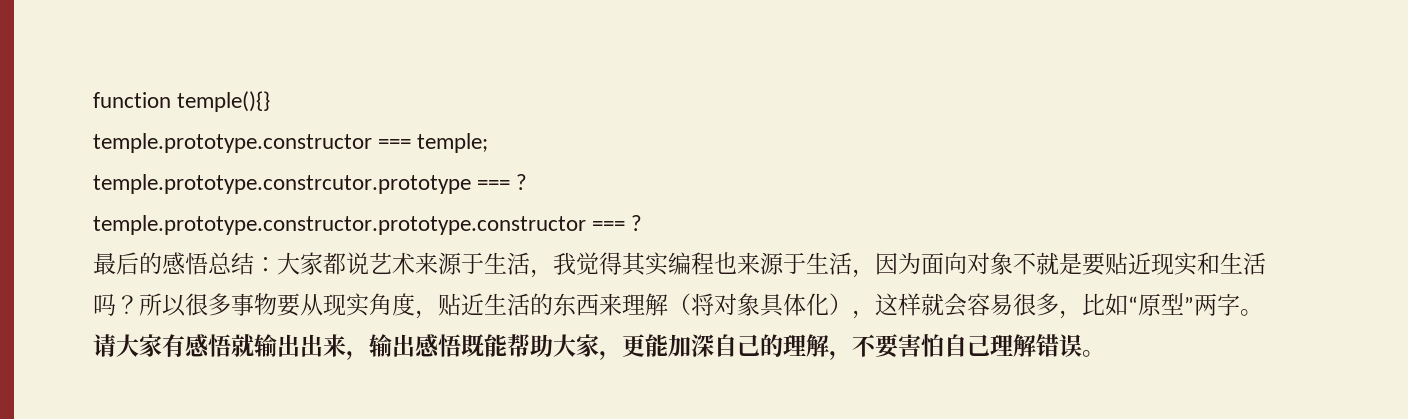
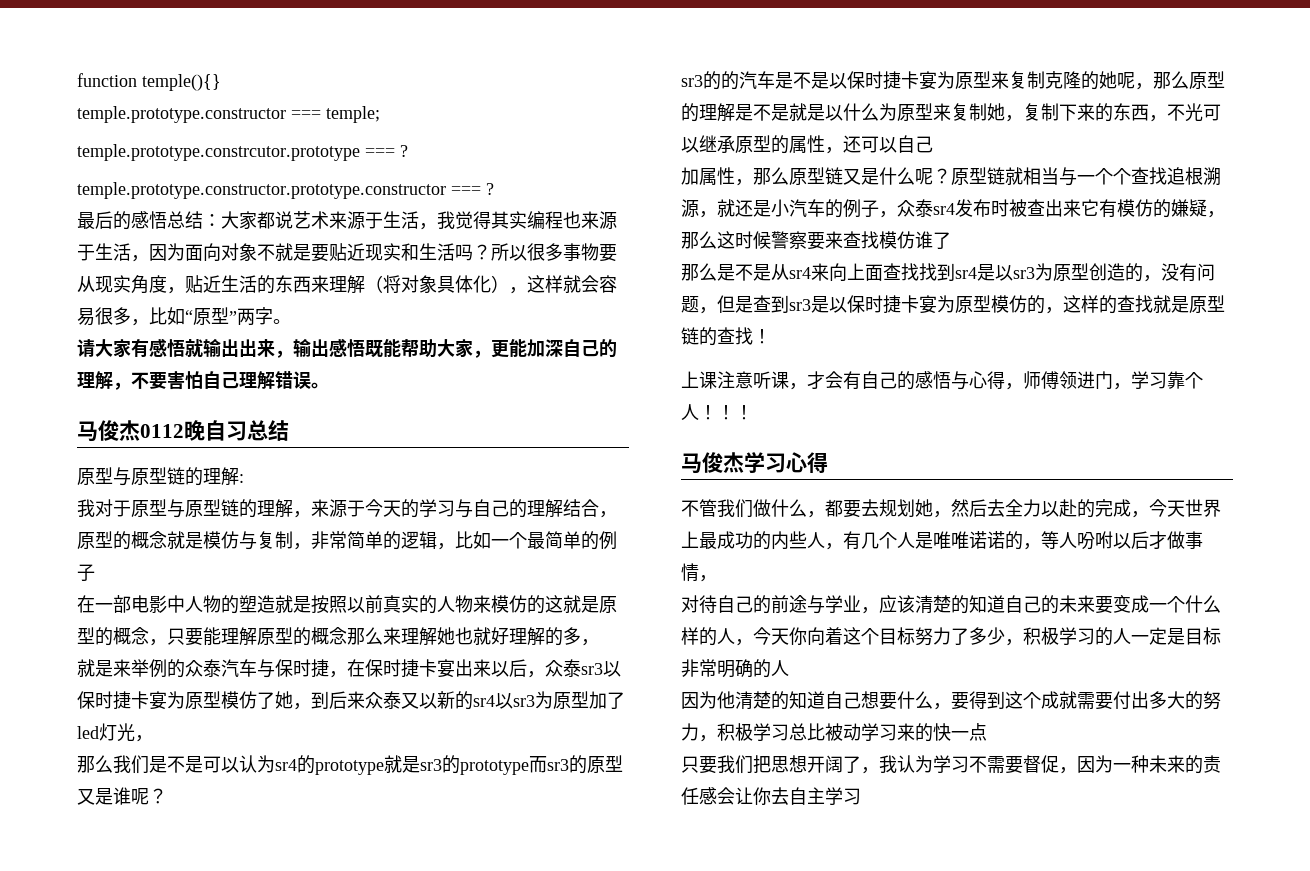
(1105, 353) none -> [77,420,289,442] [77,467,244,486] [77,499,617,518] [77,531,617,550] [77,564,95,582] [77,595,617,614] [77,627,599,646] [77,659,621,678] [77,691,625,710] [77,723,153,742] [77,755,623,775] [77,787,167,805] [681,71,1225,90] [681,103,1221,122] [681,135,933,154] [681,167,1221,186] [681,199,1225,218] [681,231,951,250] [681,263,1215,282] [681,295,1225,314] [681,327,771,346] [681,371,1203,390] [681,404,753,420] [681,452,828,474] [681,499,1221,518] [681,531,1203,550] [681,563,717,582] [681,595,1221,614] [681,627,1221,646] [681,659,789,678] [681,691,1221,710] [681,723,987,742] [681,755,1221,774] [681,787,861,805] // 马俊杰0112晚自习总结 // 原型与原型链的理解: // 我对于原型与原型链的理解，来源于今天的学习与自己的理解结合，原型的概念就是模仿与复制，非常简单的逻辑，比如一个最简单的例子 // 在一部电影中人物的塑造就是按照以前真实的人物来模仿的这就是原型的概念，只要能理解原型的概念那么来理解她也就好理解的多， // 就是来举例的众泰汽车与保时捷，在保时捷卡宴出来以后，众泰sr3以保时捷卡宴为原型模仿了她，到后来众泰又以新的sr4以sr3为原型加了led灯光， // 那么我们是不是可以认为sr4的prototype就是sr3的prototype而sr3的原型又是谁呢？ // sr3的的汽车是不是以保时捷卡宴为原型来复制克隆的她呢，那么原型的理解是不是就是以什么为原型来复制她，复制下来的东西，不光可以继承原型的属性，还可以自己 // 加属性，那么原型链又是什么呢？原型链就相当与一个个查找追根溯源，就还是小汽车的例子，众泰sr4发布时被查出来它有模仿的嫌疑，那么这时候警察要来查找模仿谁了 // 那么是不是从sr4来向上面查找找到sr4是以sr3为原型创造的，没有问题，但是查到sr3是以保时捷卡宴为原型模仿的，这样的查找就是原型链的查找！ // 上课注意听课，才会有自己的感悟与心得，师傅领进门，学习靠个人！！！ // 马俊杰学习心得 // 不管我们做什么，都要去规划她，然后去全力以赴的完成，今天世界上最成功的内些人，有几个人是唯唯诺诺的，等人吩咐以后才做事情， // 对待自己的前途与学业，应该清楚的知道自己的未来要变成一个什么样的人，今天你向着这个目标努力了多少，积极学习的人一定是目标非常明确的人 // 因为他清楚的知道自己想要什么，要得到这个成就需要付出多大的努力，积极学习总比被动学习来的快一点 // 只要我们把思想开阔了，我认为学习不需要督促，因为一种未来的责任感会让你去自主学习

